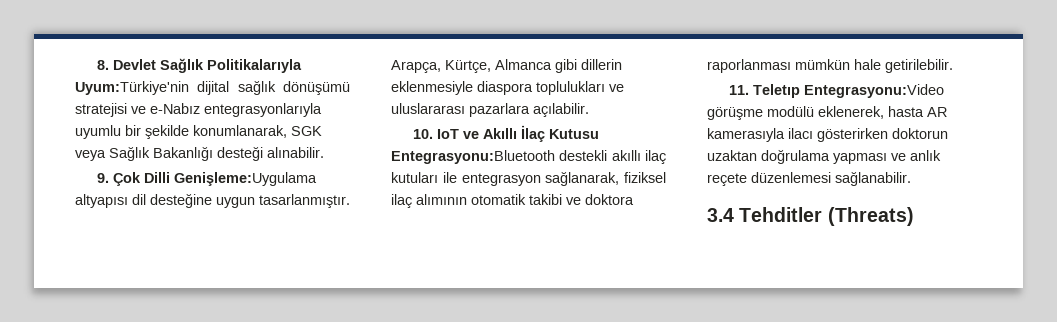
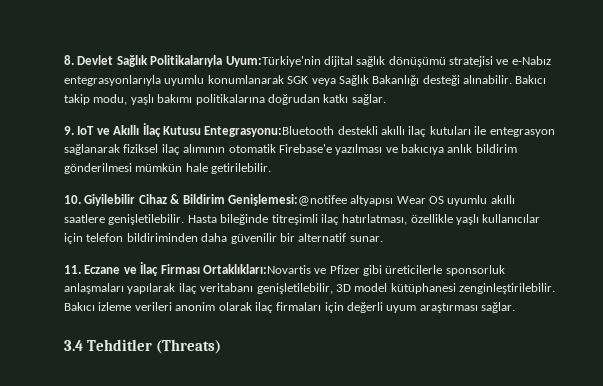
[125,125,287,139] bir şekilde konumlanarak, -> [207,75,284,84] konumlanarak
[96,172,317,186] [75,193,350,208] [391,59,622,73] [391,81,624,95] [391,103,589,117] [412,129,433,139] // 9. Çok Dilli Genişleme:Uygulama altyapısı dil desteğine uygun tasarlanmıştır. Arapça, Kürtçe, Almanca gibi dillerin eklenmesiyle diaspora toplulukları ve uluslararası pazarlara açılabilir. // 10. -> [515,75,547,84] [64,94,386,105] [64,126,74,135] Bakıcı takip modu, yaşlı bakımı politikalarına doğrudan katkı sağlar. // 9.
[545,171,620,186] sağlanarak, -> [64,144,120,155] sağlanarak
[529,194,634,205] [707,59,953,73] [728,84,944,98] [707,106,947,120] [707,128,948,142] [707,149,941,164] [707,171,911,186] takibi ve doktora raporlanması mümkün hale getirilebilir. // 11. Teletıp Entegrasyonu:Video görüşme modülü eklenerek, hasta AR kamerasıyla ilacı gösterirken doktorun uzaktan doğrulama yapması ve anlık reçete düzenlemesi sağlanabilir. -> [278,144,517,155] [64,163,272,174] [64,194,515,206] [64,214,541,225] [64,233,383,244] [64,262,505,276] [64,283,555,294] [64,302,516,313] Firebase'e yazılması ve bakıcıya anlık bildirim gönderilmesi mümkün hale getirilebilir. // 10. Giyilebilir Cihaz & Bildirim Genişlemesi:@notifee altyapısı Wear OS uyumlu akıllı saatlere genişletilebilir. Hasta bileğinde titreşimli ilaç hatırlatması, özellikle yaşlı kullanıcılar için telefon bildiriminden daha güvenilir bir alternatif sunar. // 11. Eczane ve İlaç Firması Ortaklıkları:Novartis ve Pfizer gibi üreticilerle sponsorluk anlaşmaları yapılarak ilaç veritabanı genişletilebilir, 3D model kütüphanesi zenginleştirilebilir. Bakıcı izleme verileri anonim olarak ilaç firmaları için değerli uyum araştırması sağlar.

